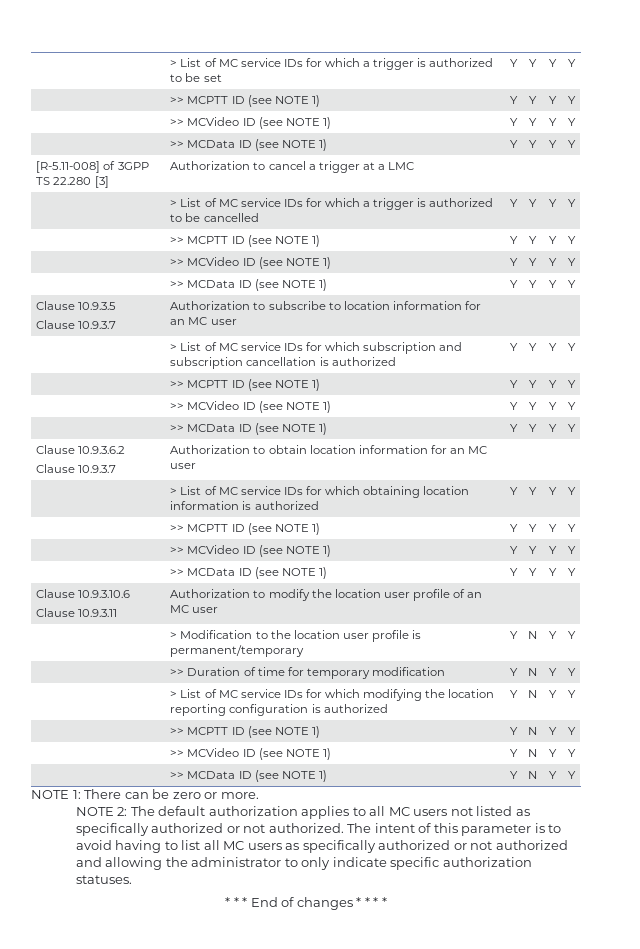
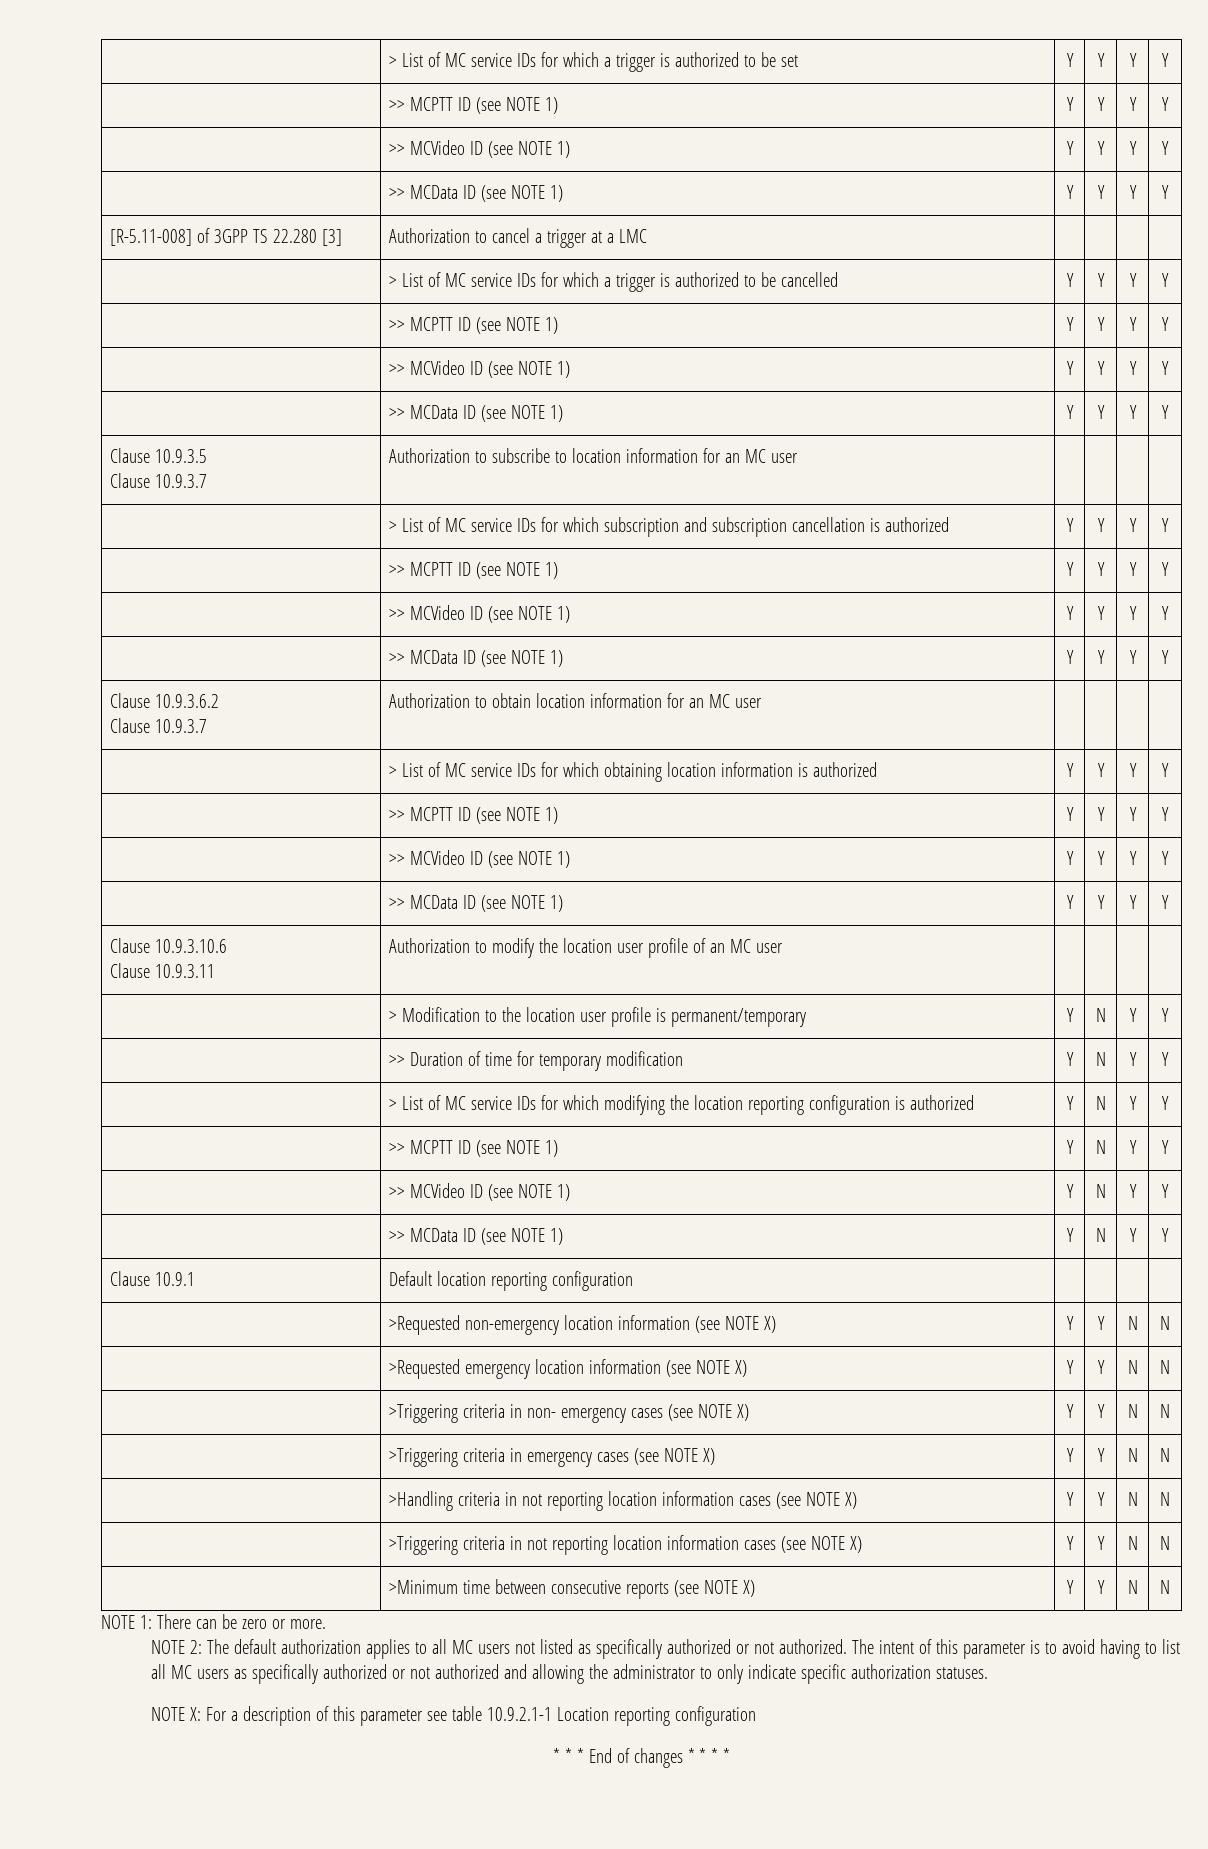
(576, 775) none -> [110,1271,196,1286] [389,1271,634,1291] [389,1315,777,1335] [1066,1316,1074,1330] [1097,1316,1105,1330] [1127,1316,1138,1330] [1160,1316,1170,1330] [389,1359,748,1379] [1066,1360,1074,1374] [1097,1360,1105,1374] [1127,1360,1138,1374] [1160,1360,1170,1374] [389,1404,750,1423] [1066,1404,1074,1418] [1097,1404,1105,1418] [1127,1404,1138,1418] [1160,1404,1170,1418] [389,1448,716,1467] [1066,1448,1074,1462] [1097,1448,1105,1462] [1127,1448,1138,1462] [1160,1448,1170,1462] [389,1491,858,1511] [1066,1492,1074,1506] [1097,1492,1105,1506] [1127,1492,1138,1506] [1160,1492,1170,1506] [389,1535,863,1555] [1066,1536,1074,1550] [1097,1536,1105,1550] [1127,1536,1138,1550] [1160,1536,1170,1550] [389,1579,756,1599] [1066,1580,1074,1594] [1097,1580,1105,1594] [1127,1580,1138,1594] [1160,1580,1170,1594] // Clause 10.9.1 | Default location reporting configuration | | | | // | >Requested non-emergency location information (see NOTE X) | Y | Y | N | N // | >Requested emergency location information (see NOTE X) | Y | Y | N | N // | >Triggering criteria in non- emergency cases (see NOTE X) | Y | Y | N | N // | >Triggering criteria in emergency cases (see NOTE X) | Y | Y | N | N // | >Handling criteria in not reporting location information cases (see NOTE X) | Y | Y | N | N // | >Triggering criteria in not reporting location information cases (see NOTE X) | Y | Y | N | N // | >Minimum time between consecutive reports (see NOTE X) | Y | Y | N | N
(132, 879) none -> [150,1706,756,1726] // NOTE X: For a description of this parameter see table 10.9.2.1-1 Location reporting configuration

